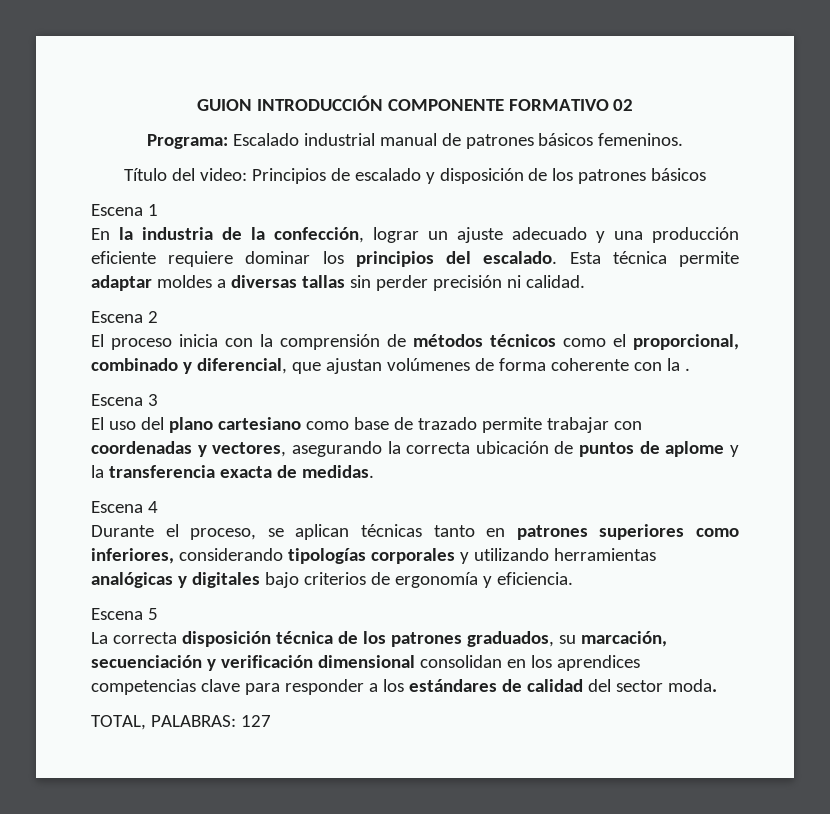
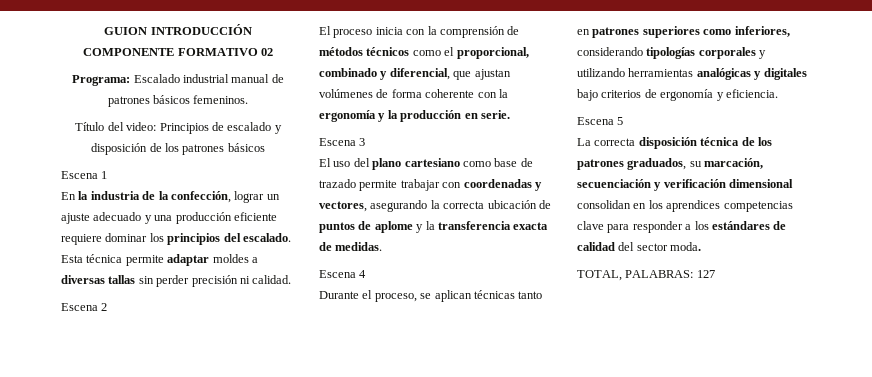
[684,368,690,371] . -> [319,110,510,122] ergonomía y la producción en serie.

